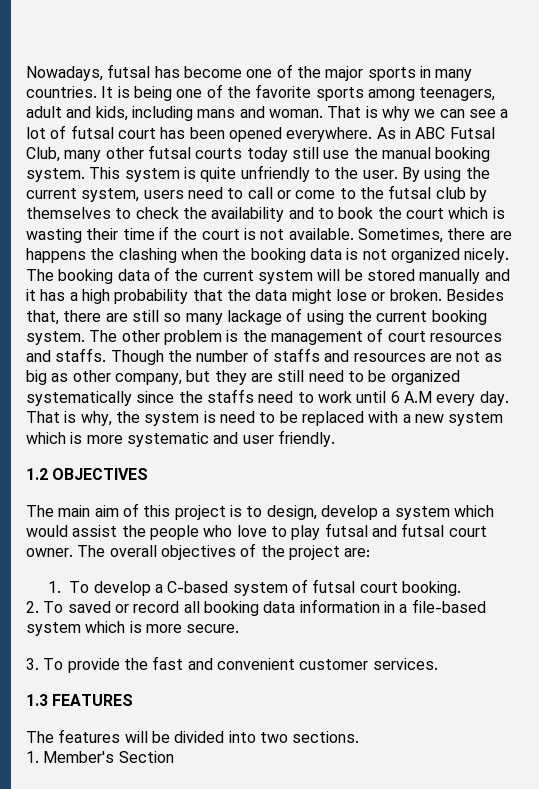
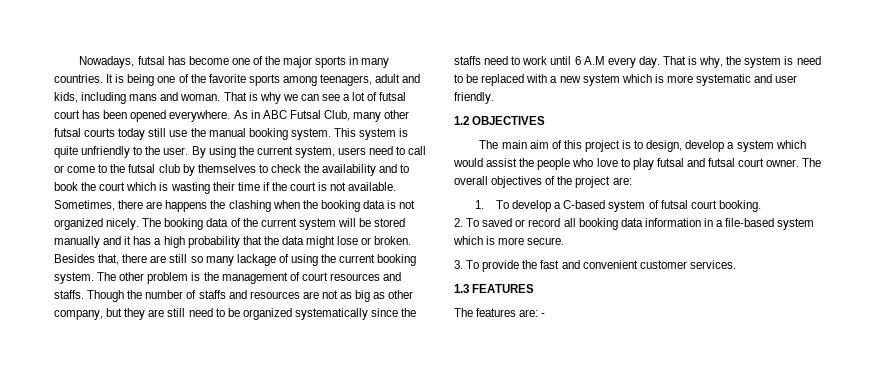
[124,731,360,743] [26,751,174,763] will be divided into two sections. // 1. Member's Section -> [519,309,546,317] are: -

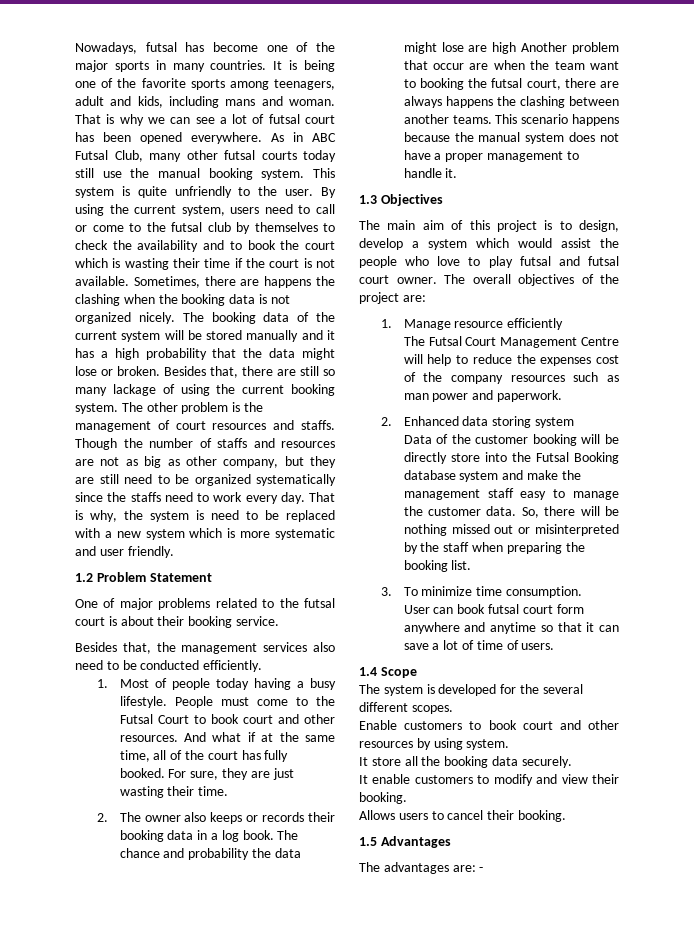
[550,56,605,65] until 6 A.M -> (243, 497) none
[472,116,546,125] OBJECTIVES -> [96,572,212,582] [75,598,335,610] [75,616,279,628] [75,642,335,654] [75,660,263,672] [97,678,336,690] [119,696,335,708] [119,714,335,724] [119,732,336,742] [119,750,289,762] [119,768,294,780] [119,786,229,798] [97,812,336,824] [119,830,299,842] [119,848,301,860] [403,42,619,54] [403,60,619,70] [403,78,619,90] [403,96,619,108] [403,114,619,126] [403,132,619,144] [403,150,579,162] [403,168,458,178] [359,194,443,206] Problem Statement // One of major problems related to the futsal court is about their booking service. // Besides that, the management services also need to be conducted efficiently. // 1. Most of people today having a busy lifestyle. People must come to the Futsal Court to book court and other resources. And what if at the same time, all of the court has fully booked. For sure, they are just wasting their time. // 2. The owner also keeps or records their booking data in a log book. The chance and probability the data might lose are high Another problem that occur are when the team want to booking the futsal court, there are always happens the clashing between another teams. This scenario happens because the manual system does not have a proper management to handle it. // 1.3 Objectives
[495,200,761,212] [454,218,815,230] [453,236,565,245] [454,260,736,272] [454,284,535,293] [454,308,517,317] To develop a C-based system of futsal court booking. // 2. To saved or record all booking data information in a file-based system which is more secure. // 3. To provide the fast and convenient customer services. // 1.3 FEATURES // The features -> [403,318,564,330] [403,336,619,348] [403,354,619,366] [403,372,619,384] [403,390,562,402] [381,416,574,428] [403,434,619,446] [403,452,619,464] [403,470,581,482] [403,488,619,500] [403,506,619,518] [403,524,619,536] [403,542,585,554] [403,560,472,572] [381,586,582,598] [403,604,584,614] [403,622,619,634] [403,640,555,650] [359,667,417,678] [359,684,583,696] [359,702,453,714] [359,720,619,730] [359,738,510,750] [359,756,572,768] [359,774,619,786] [359,792,407,804] [359,810,566,822] [359,836,451,848] [359,862,449,874] Manage resource efficiently // The Futsal Court Management Centre will help to reduce the expenses cost of the company resources such as man power and paperwork. // 2. Enhanced data storing system // Data of the customer booking will be directly store into the Futsal Booking database system and make the management staff easy to manage the customer data. So, there will be nothing missed out or misinterpreted by the staff when preparing the booking list. // 3. To minimize time consumption. // User can book futsal court form anywhere and anytime so that it can save a lot of time of users. // 1.4 Scope // The system is developed for the several different scopes. // Enable customers to book court and other resources by using system. // It store all the booking data securely. // It enable customers to modify and view their booking. // Allows users to cancel their booking. // 1.5 Advantages // The advantages

